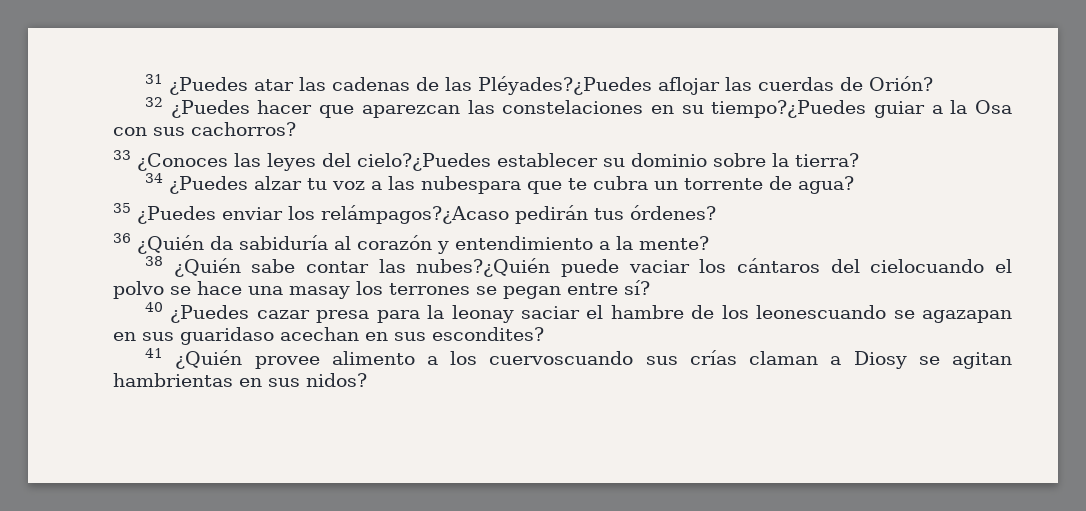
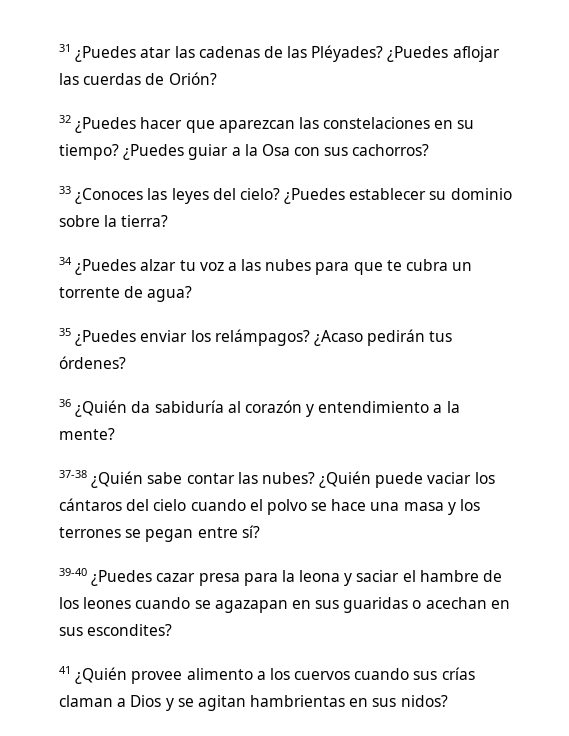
[478,76,653,95] Pléyades?¿Puedes -> [311,45,449,62] Pléyades? ¿Puedes
[711,100,867,118] tiempo?¿Puedes -> [59,144,185,160] tiempo? ¿Puedes
[357,153,491,171] cielo?¿Puedes -> [239,188,346,204] cielo? ¿Puedes
[421,176,522,194] nubespara -> [265,259,350,275] nubes para
[321,205,509,224] relámpagos?¿Acaso -> [214,329,363,346] relámpagos? ¿Acaso
[145,256,164,266] 38 -> [59,470,87,478] 37-38
[416,258,551,277] nubes?¿Quién -> [261,471,372,488] nubes? ¿Quién
[870,259,985,273] cielocuando -> [153,499,246,511] cielo cuando
[289,286,350,299] masay -> [403,502,456,515] masa y
[145,302,164,312] 40 -> [59,568,87,576] 39-40
[451,305,514,323] leonay -> [299,570,353,586] leona y
[756,305,887,319] leonescuando -> [83,597,191,609] leones cuando
[180,327,274,345] guaridaso -> [343,597,422,613] guaridas o
[489,351,634,365] cuervoscuando -> [294,668,410,680] cuervos cuando
[853,351,907,369] Diosy -> [130,695,174,711] Dios y

